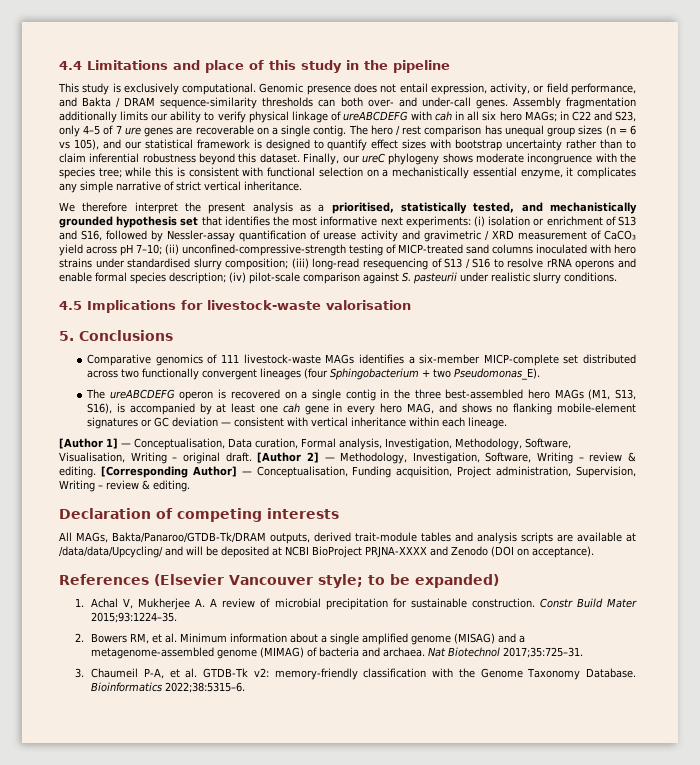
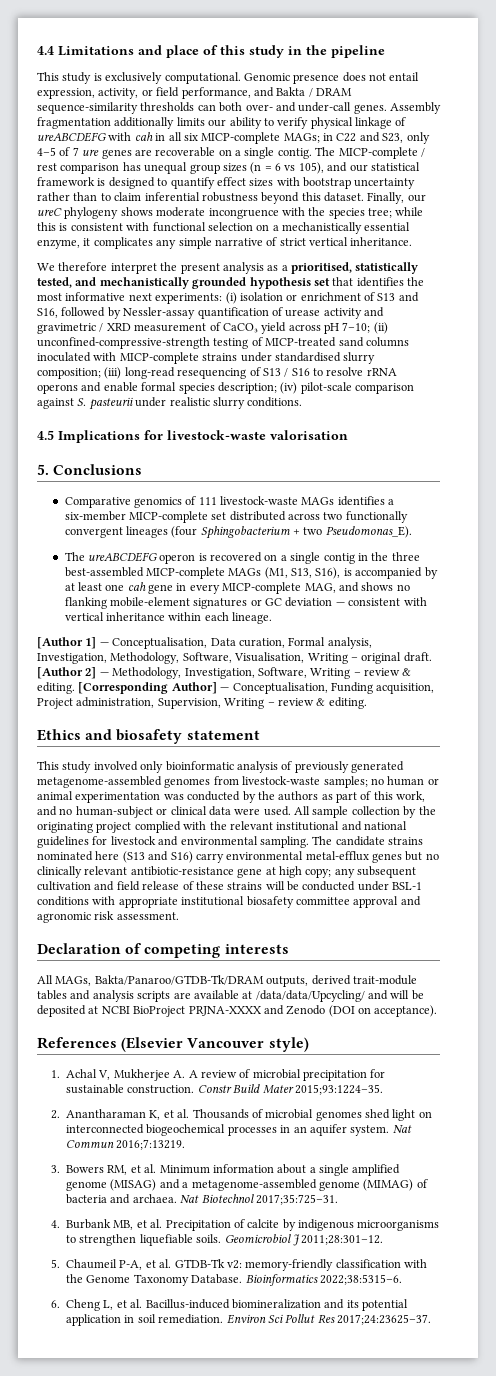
[499,111,522,121] hero -> [201,132,281,144] MICP-complete
[370,125,393,135] hero -> [338,147,418,159] MICP-complete
[614,244,636,254] hero -> [119,352,199,364] MICP-complete
[527,389,550,399] hero -> [145,567,225,579] MICP-complete
[380,403,403,413] hero -> [222,582,302,594] MICP-complete
(190, 486) none -> [37,729,260,744] [37,761,404,773] [37,776,439,788] [37,791,426,803] [37,806,436,818] [37,821,407,833] [37,836,423,848] [37,851,439,863] [37,866,416,878] [37,881,423,891] [37,896,421,908] [37,911,179,923] // Ethics and biosafety statement // This study involved only bioinformatic analysis of previously generated metagenome-assembled genomes from livestock-waste samples; no human or animal experimentation was conducted by the authors as part of this work, and no human-subject or clinical data were used. All sample collection by the originating project complied with the relevant institutional and national guidelines for livestock and environmental sampling. The candidate strains nominated here (S13 and S16) carry environmental metal-efflux genes but no clinically relevant antibiotic-resistance gene at high copy; any subsequent cultivation and field release of these strains will be conducted under BSL-1 conditions with appropriate institutional biosafety committee approval and agronomic risk assessment.
[318,574,499,588] style; to be expanded) -> [268,1037,309,1052] style)
(85, 637) none -> [66,1109,432,1121] [66,1124,412,1136] [66,1139,186,1150] [50,1165,60,1173] Anantharaman K, et al. Thousands of microbial genomes shed light on interconnected biogeochemical processes in an aquifer system. Nat Commun 2016;7:13219. // 3.
[75,668,85,678] 3. -> [50,1219,440,1231] [66,1234,384,1246] [50,1259,60,1268] 4. Burbank MB, et al. Precipitation of calcite by indigenous microorganisms to strengthen liquefiable soils. Geomicrobiol J 2011;28:301–12. // 5.
(246, 687) none -> [50,1299,409,1311] [66,1314,432,1326] // 6. Cheng L, et al. Bacillus-induced biomineralization and its potential application in soil remediation. Environ Sci Pollut Res 2017;24:23625–37.

